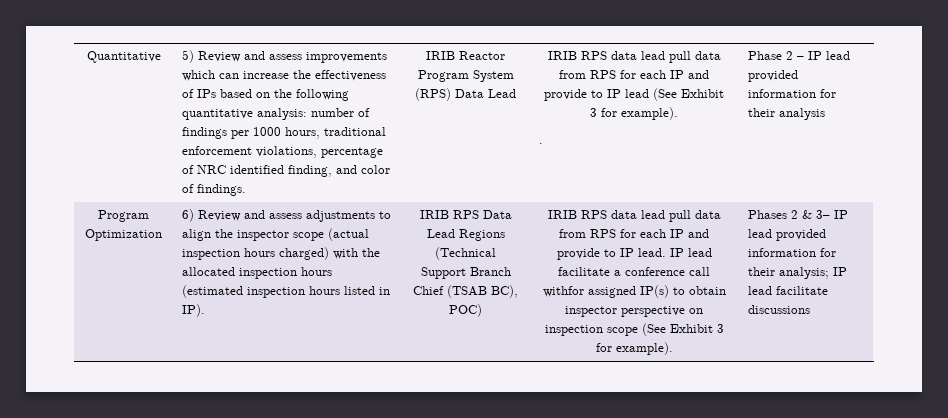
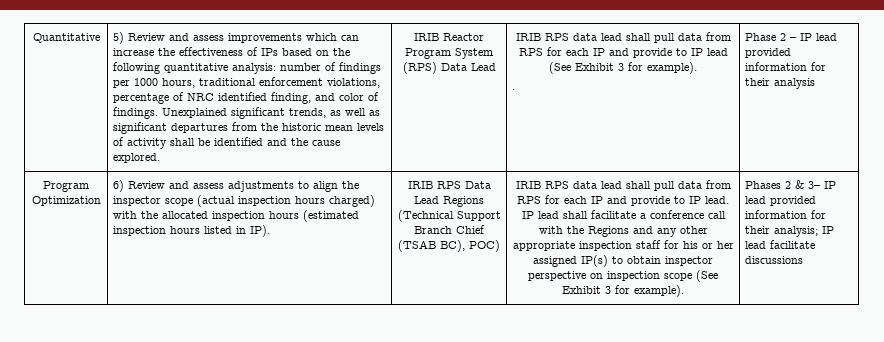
(246, 190) none -> [161,107,380,119] [112,122,384,134] [112,137,340,149] [112,153,160,163] Unexplained significant trends, as well as significant departures from the historic mean levels of activity shall be identified and the cause explored.
(665, 55) none -> [625,33,651,41] shall
(665, 214) none -> [625,181,651,189] shall
(712, 252) none -> [562,211,588,219] shall
[542,286,584,297] withfor -> [538,226,708,237] [512,240,734,251] with the Regions and any other appropriate inspection staff for his or her

